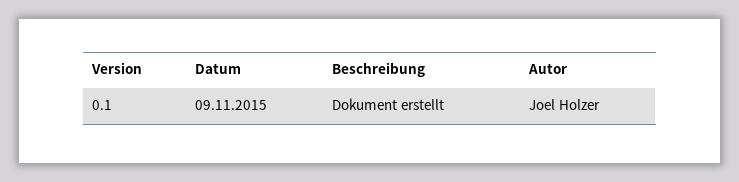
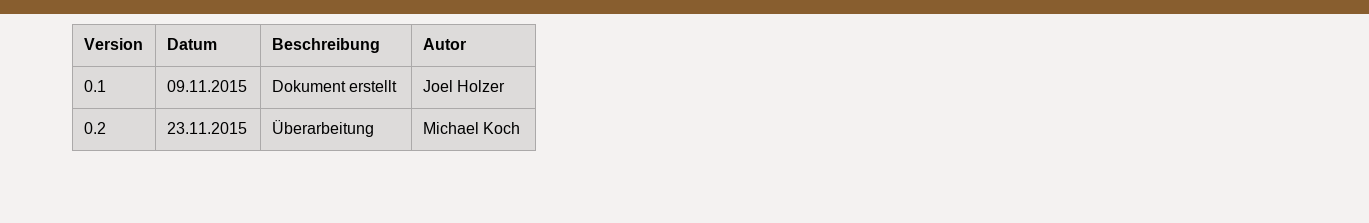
(600, 104) none -> [83,122,106,134] [166,122,247,134] [271,120,374,137] [422,122,521,134] // 0.2 | 23.11.2015 | Überarbeitung | Michael Koch

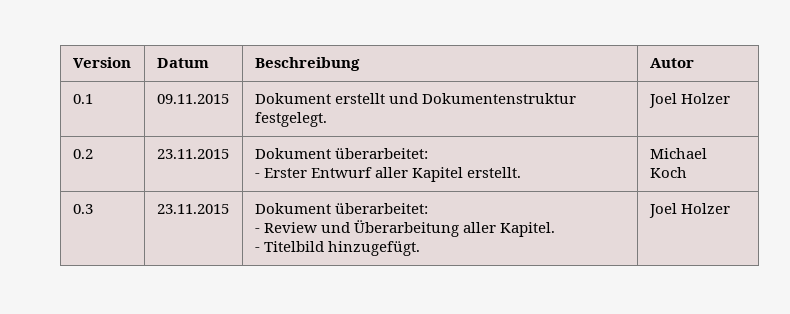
(398, 86) none -> [388,93,576,104] [254,112,327,127] und Dokumentenstruktur festgelegt.
[271,120,374,137] [422,122,521,134] Überarbeitung | Michael Koch -> [254,148,428,159] [254,167,521,182] [649,148,707,159] [649,167,687,178] [72,204,93,214] [156,204,229,214] [254,203,428,214] [254,220,555,237] [254,241,420,256] [648,203,730,218] Dokument überarbeitet: // - Erster Entwurf aller Kapitel erstellt. | Michael Koch // 0.3 | 23.11.2015 | Dokument überarbeitet: // - Review und Überarbeitung aller Kapitel. // - Titelbild hinzugefügt. | Joel Holzer

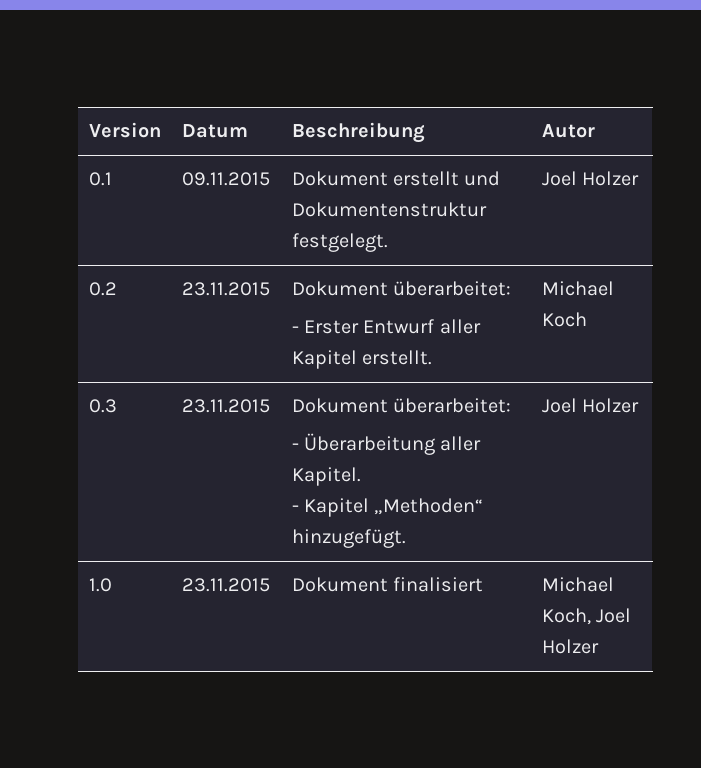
[263,222,350,233] Review und -> (299, 446) none
[263,241,324,252] Titelbild -> [303,498,484,517] Kapitel „Methoden“
(730, 208) none -> [88,578,112,592] [181,578,270,592] [291,577,483,592] [541,577,614,592] [541,608,631,625] [541,639,599,654] // 1.0 | 23.11.2015 | Dokument finalisiert | Michael Koch, Joel Holzer

